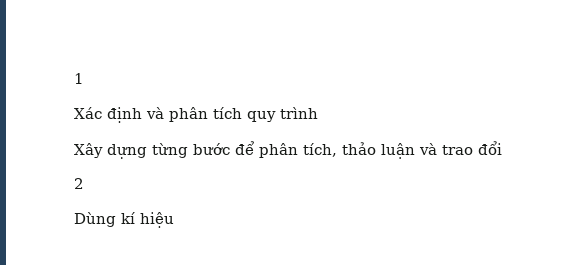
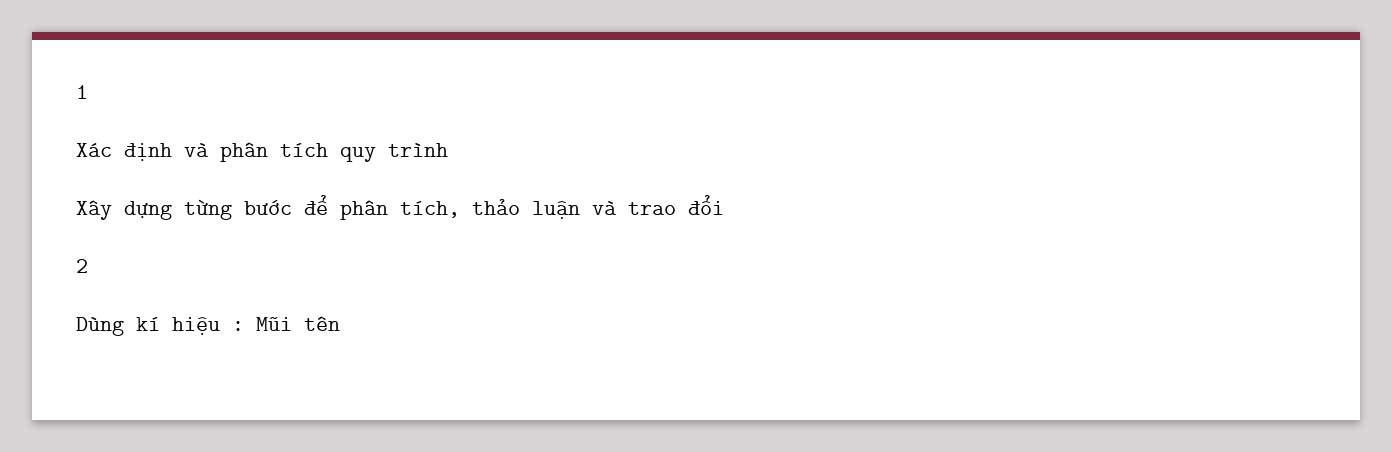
(174, 220) none -> [232,316,340,331] : Mũi tên

